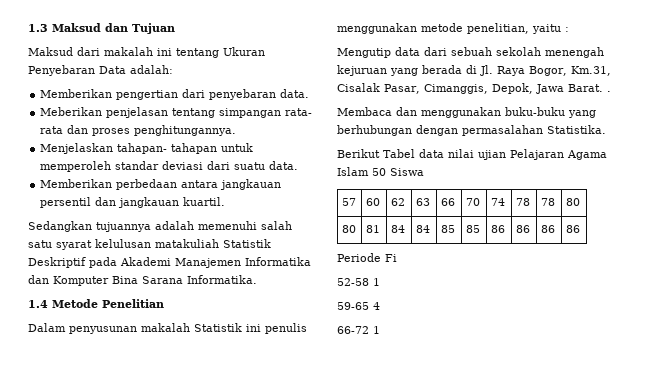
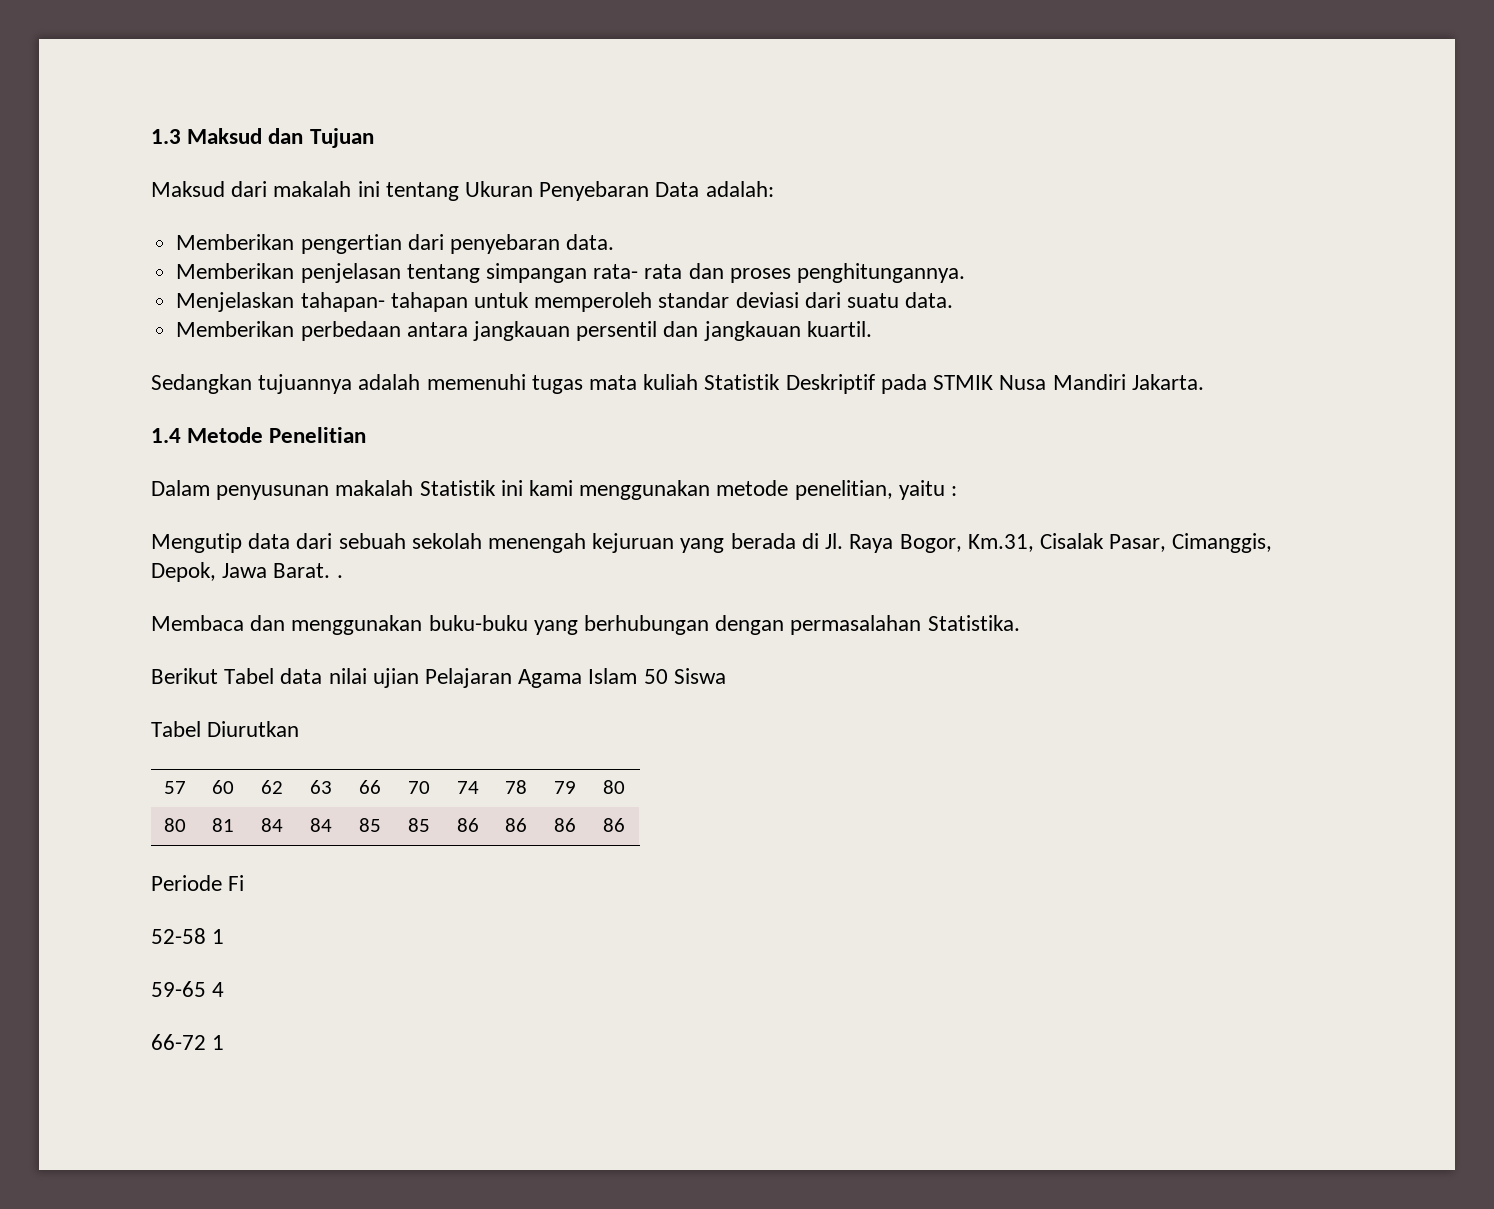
[40,107,103,116] Meberikan -> [176,263,295,279] Memberikan
[261,221,292,230] [28,239,271,250] [28,257,311,268] [28,275,257,286] salah satu syarat kelulusan matakuliah Statistik Deskriptif pada Akademi Manajemen Informatika dan Komputer Bina Sarana Informatika. -> [531,374,1204,394] tugas mata kuliah Statistik Deskriptif pada STMIK Nusa Mandiri Jakarta.
[265,323,307,334] penulis -> [529,480,574,496] kami
(424, 172) none -> [151,721,300,737] // Tabel Diurutkan
[540,198,555,206] 78 -> [553,781,576,794] 79

